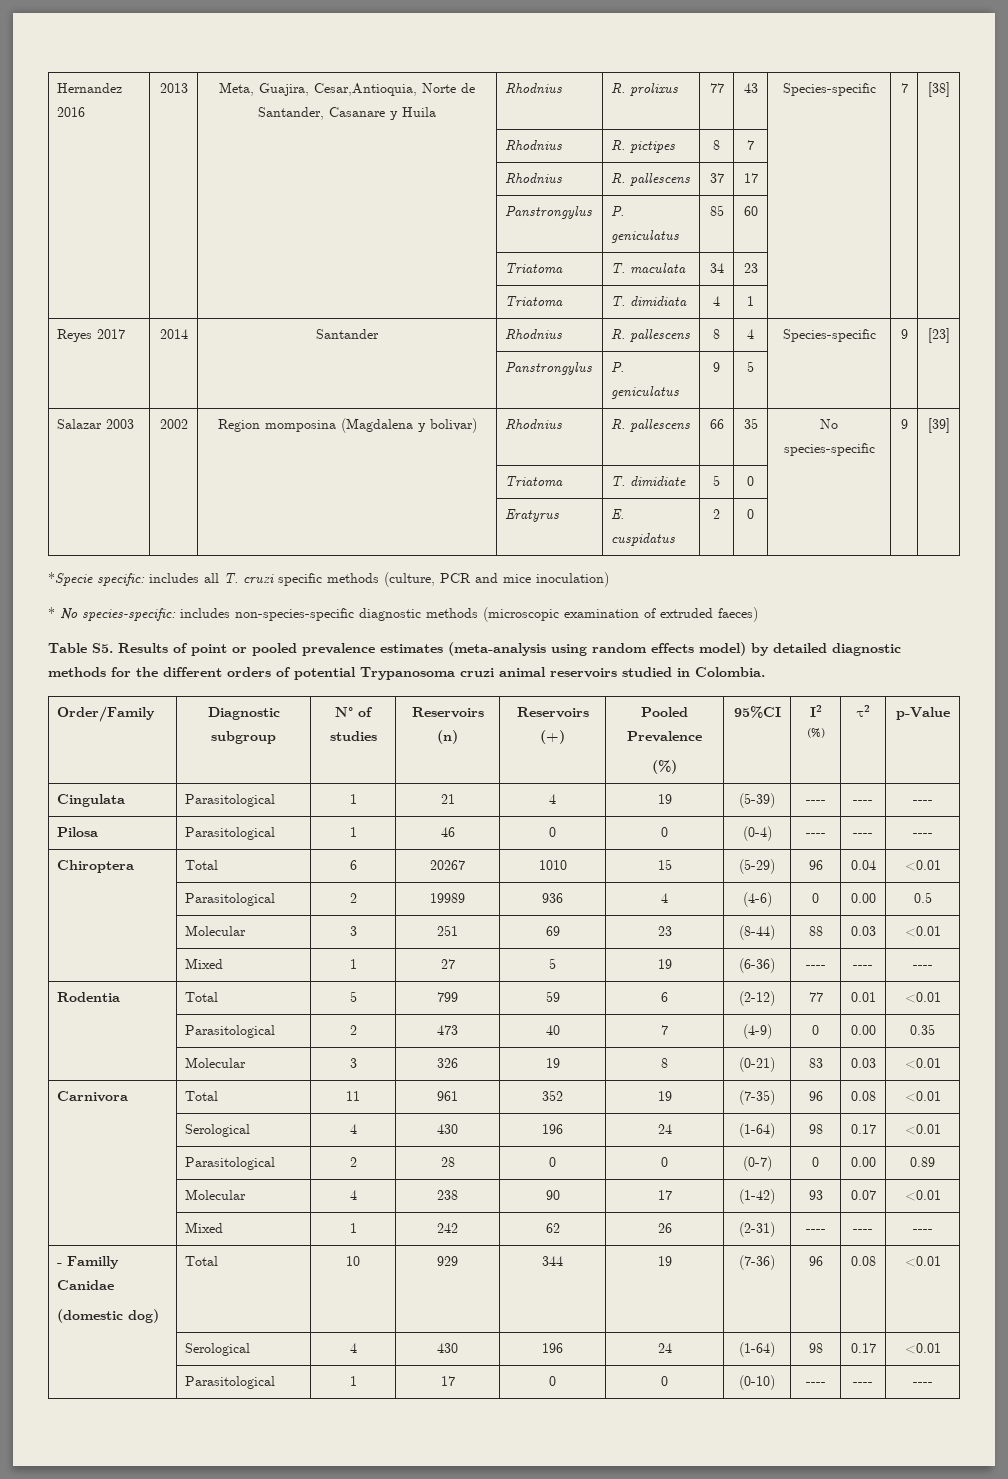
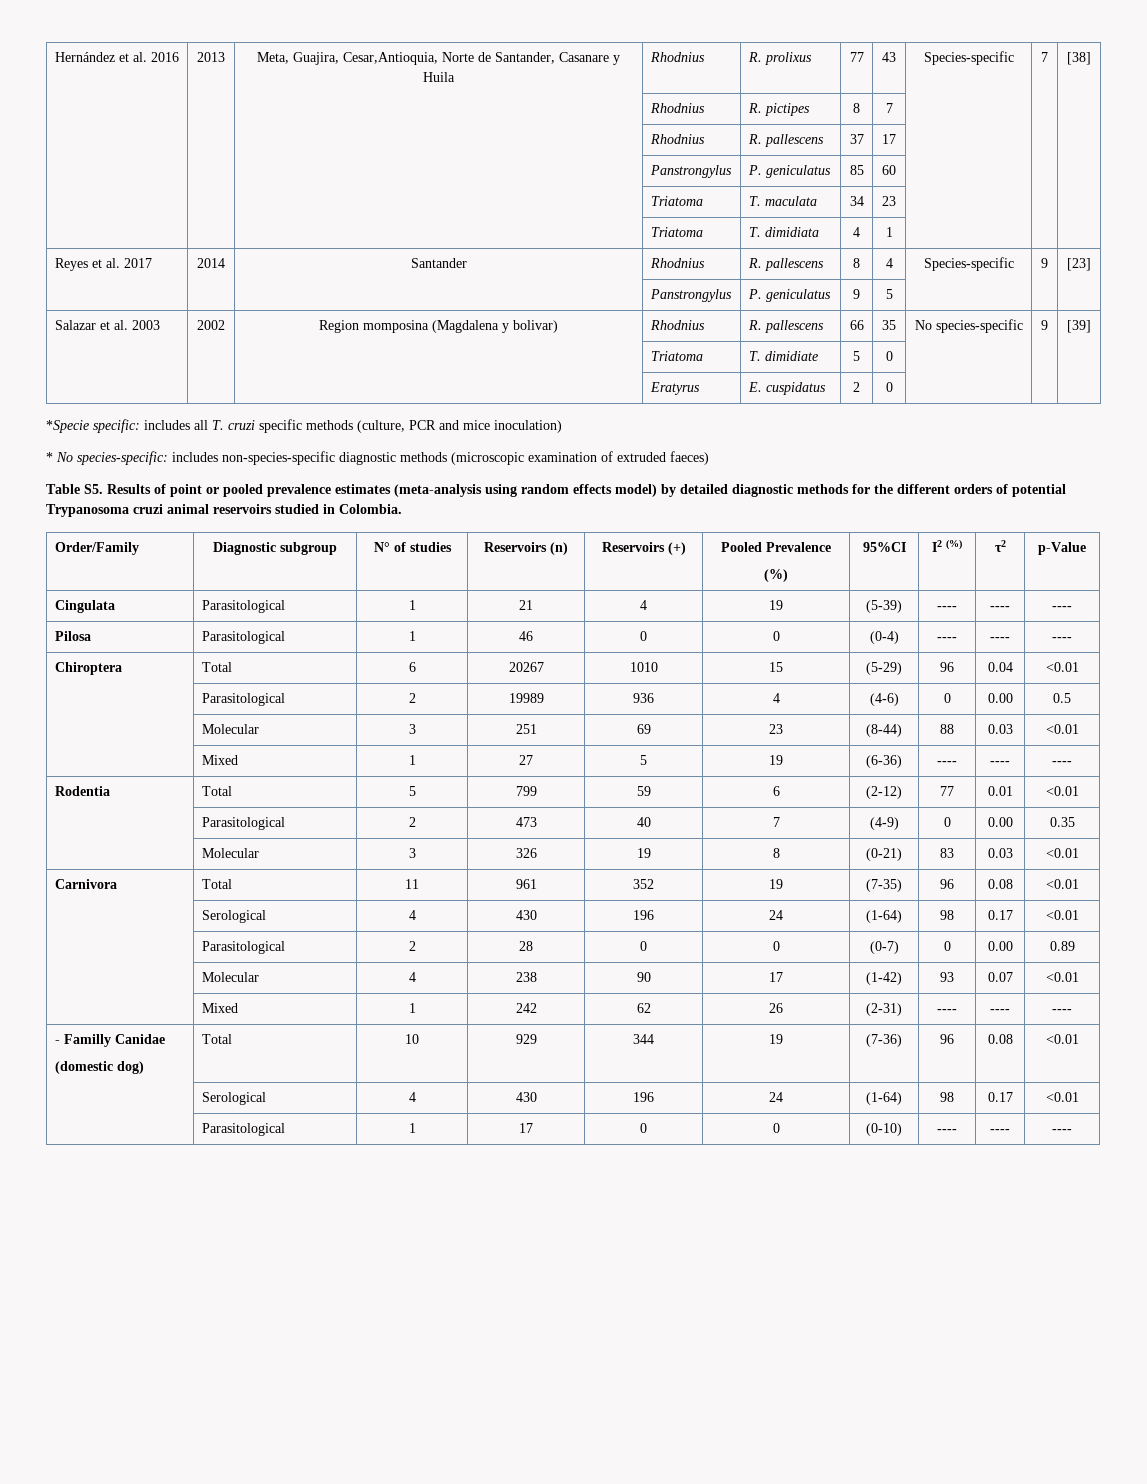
[57,83,123,93] Hernandez -> [54,52,147,62] Hernández et al.
(93, 335) none -> [91,258,120,268] et al.
(103, 424) none -> [99,320,128,330] et al.

